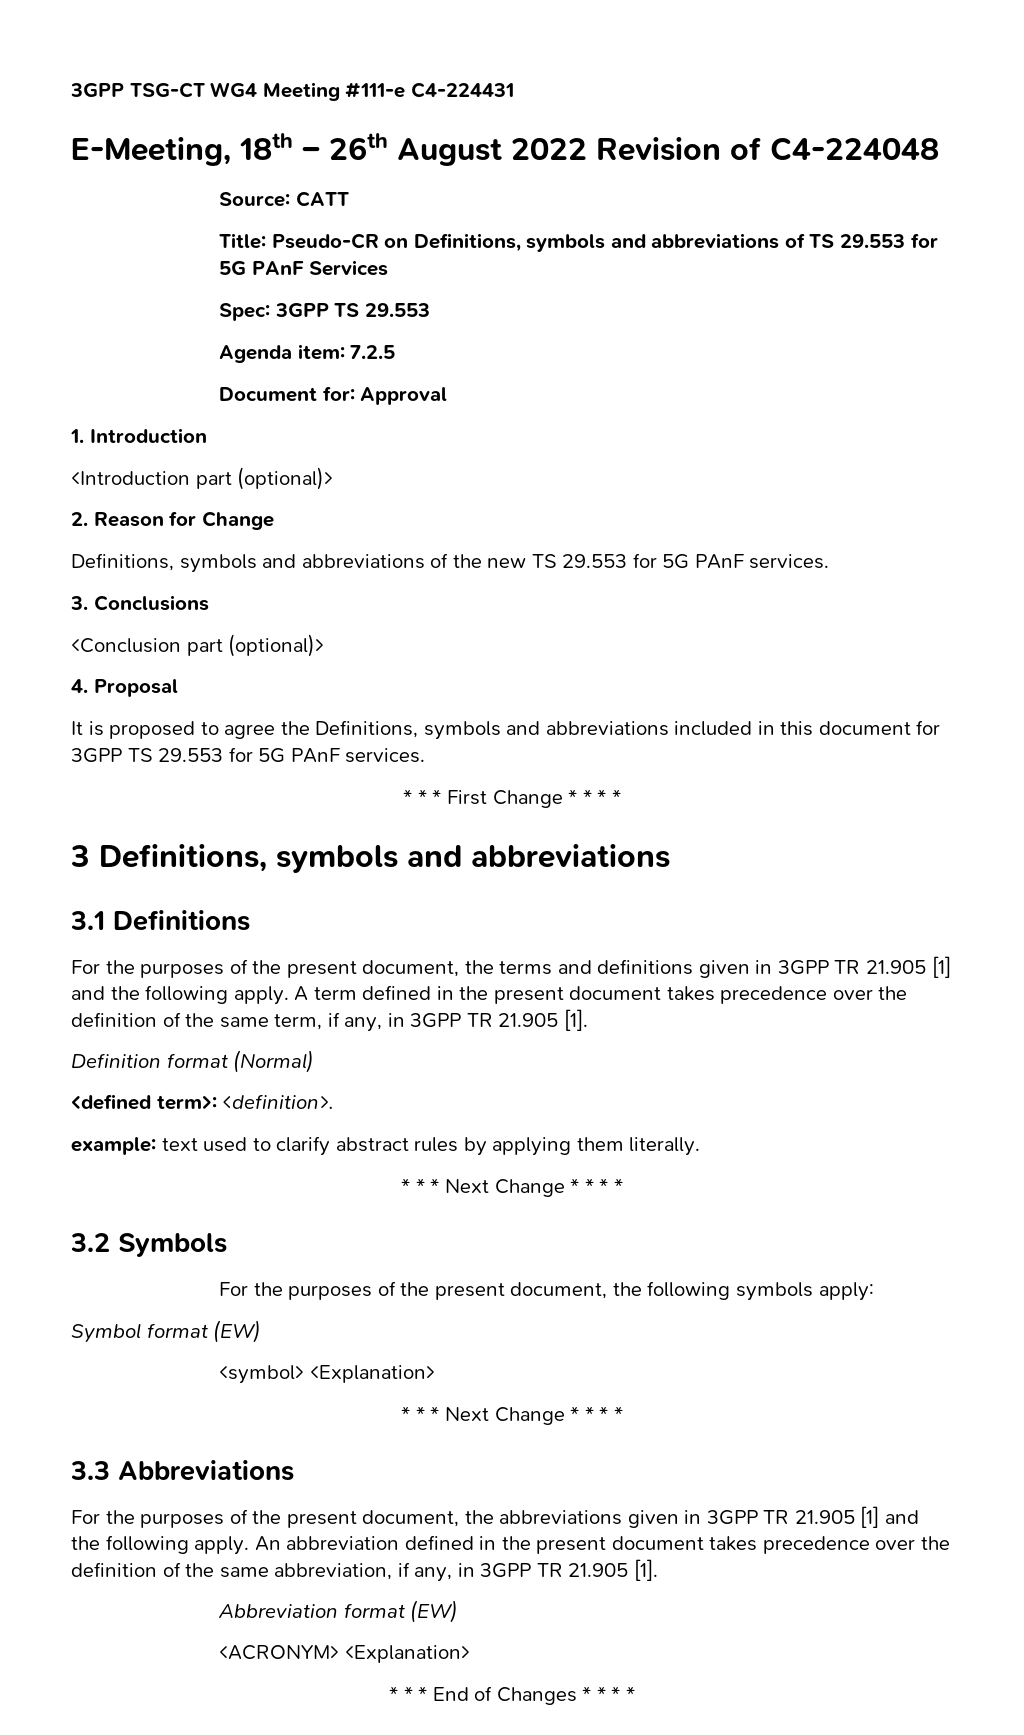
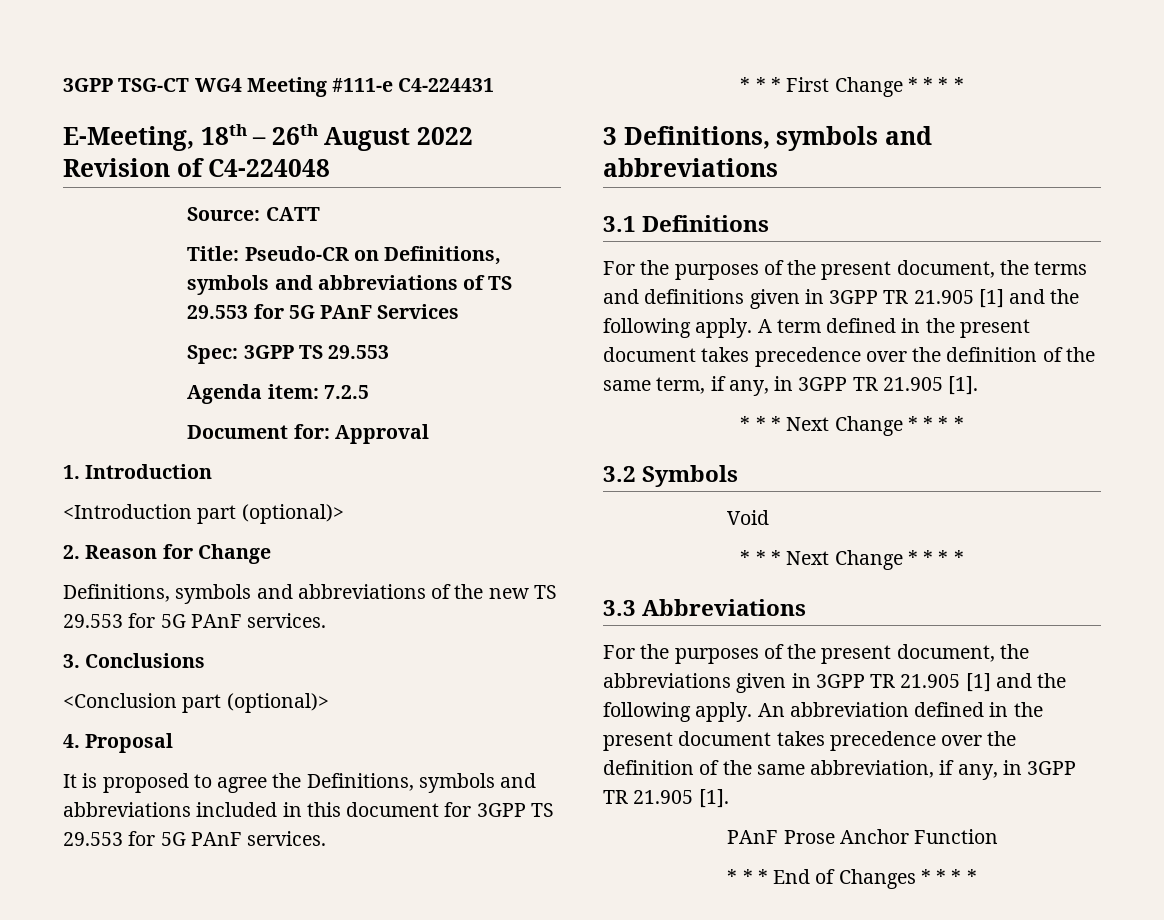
[71,1050,315,1073] [71,1094,335,1110] [71,1136,701,1156] // Definition format (Normal) // <defined term>: <definition>. // example: text used to clarify abstract rules by applying them literally. -> (979, 385) none
[219,1281,874,1301] [71,1320,262,1343] [219,1365,435,1384] For the purposes of the present document, the following symbols apply: // Symbol format (EW) // <symbol> <Explanation> -> [727,510,770,525] Void
[218,1600,459,1623] [219,1645,470,1663] Abbreviation format (EW) // <ACRONYM> <Explanation> -> [727,829,999,844] PAnF Prose Anchor Function

